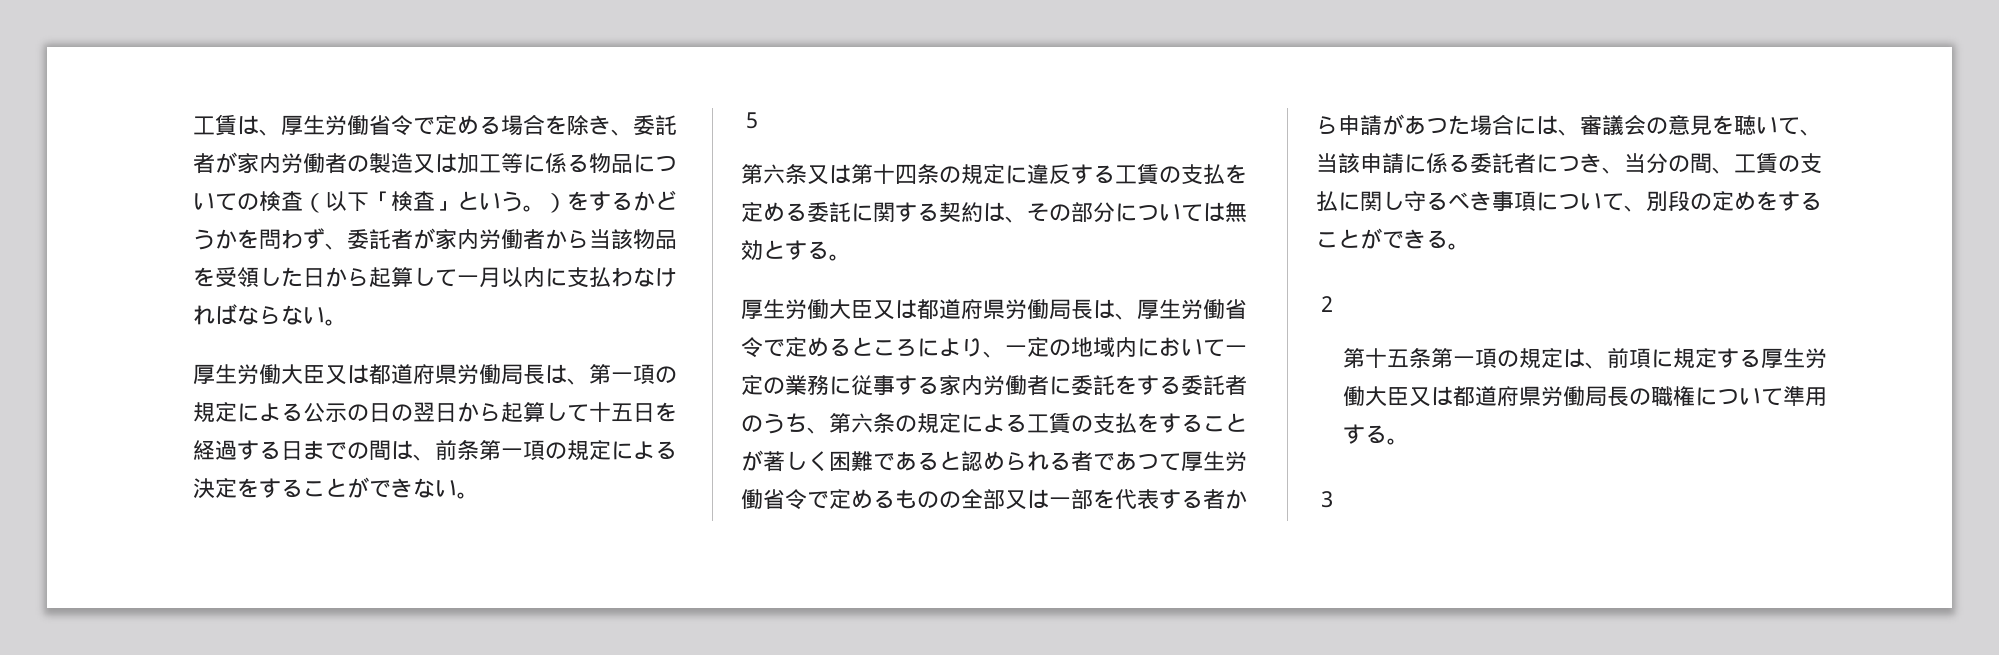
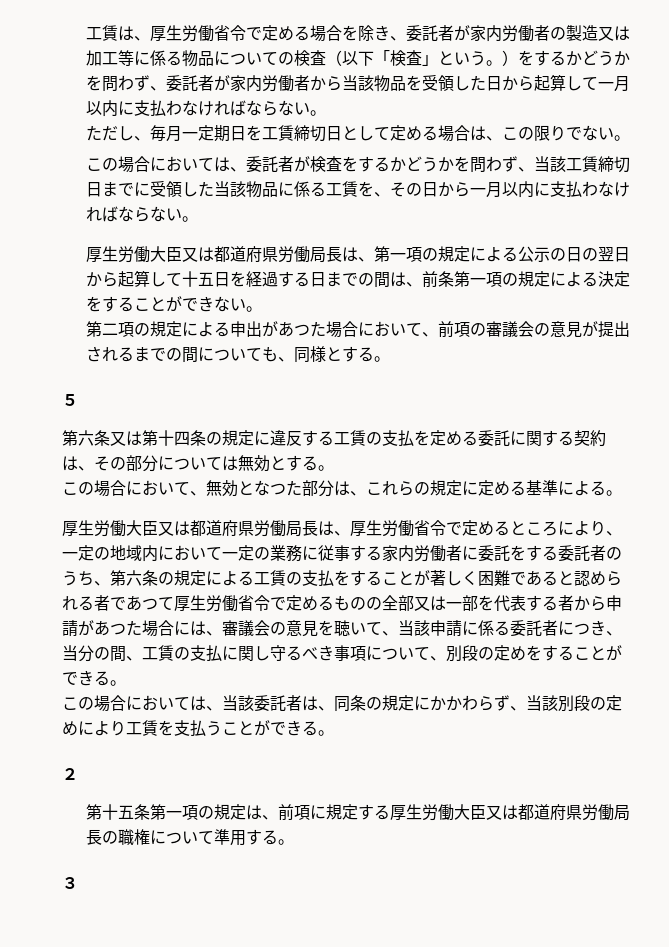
(347, 322) none -> [86,125,631,142] [86,156,631,173] [86,181,631,198] [86,206,199,222] // ただし、毎月一定期日を工賃締切日として定める場合は、この限りでない。 // この場合においては、委託者が検査をするかどうかを問わず、当該工賃締切日までに受領した当該物品に係る工賃を、その日から一月以内に支払わなければならない。
(479, 495) none -> [86,321,631,338] [86,346,391,363] // 第二項の規定による申出があつた場合において、前項の審議会の意見が提出されるまでの間についても、同様とする。
(851, 257) none -> [62,480,622,497] // この場合において、無効となつた部分は、これらの規定に定める基準による。
(1470, 246) none -> [62,695,622,712] [62,720,334,736] // この場合においては、当該委託者は、同条の規定にかかわらず、当該別段の定めにより工賃を支払うことができる。

